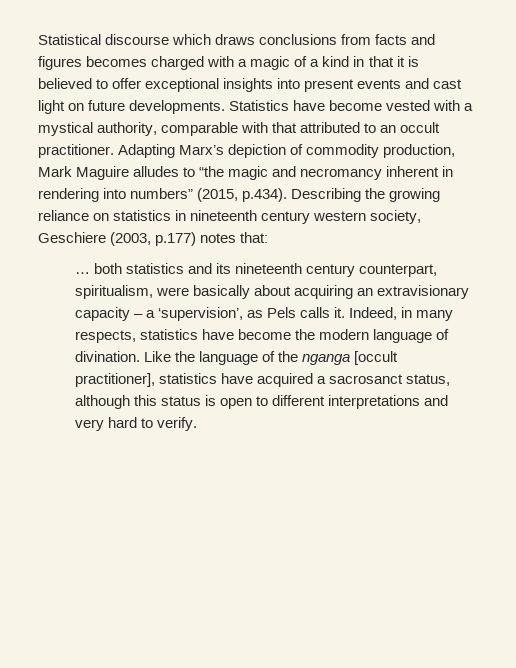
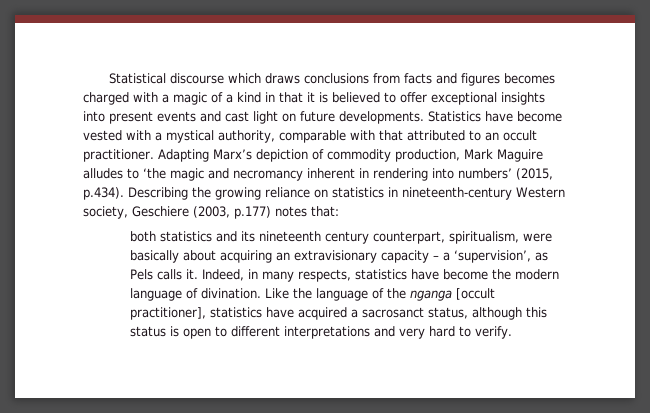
[199,166,225,177] “the -> [143,168,166,179] ‘the
[130,188,194,199] numbers” -> [458,168,512,179] numbers’
[190,210,367,224] nineteenth century western -> [402,187,565,200] nineteenth-century Western
[74,272,90,274] … -> (339, 211) none

